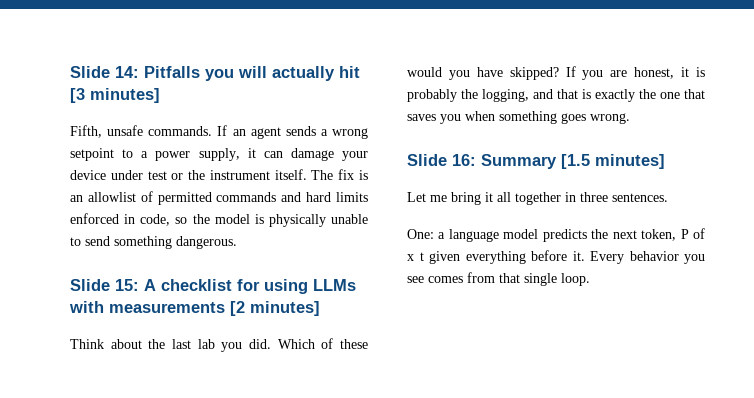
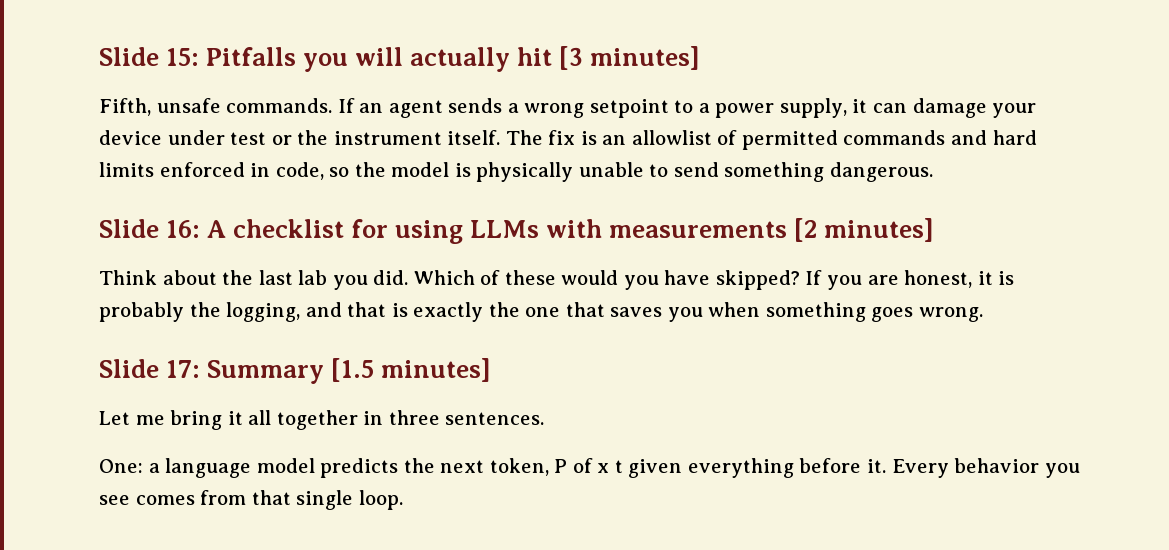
[70,66,139,78] Slide 14: -> [99,47,200,66] Slide 15:
[115,279,139,291] 15: -> [166,220,201,238] 16:
[452,154,476,166] 16: -> [166,360,201,378] 17:

